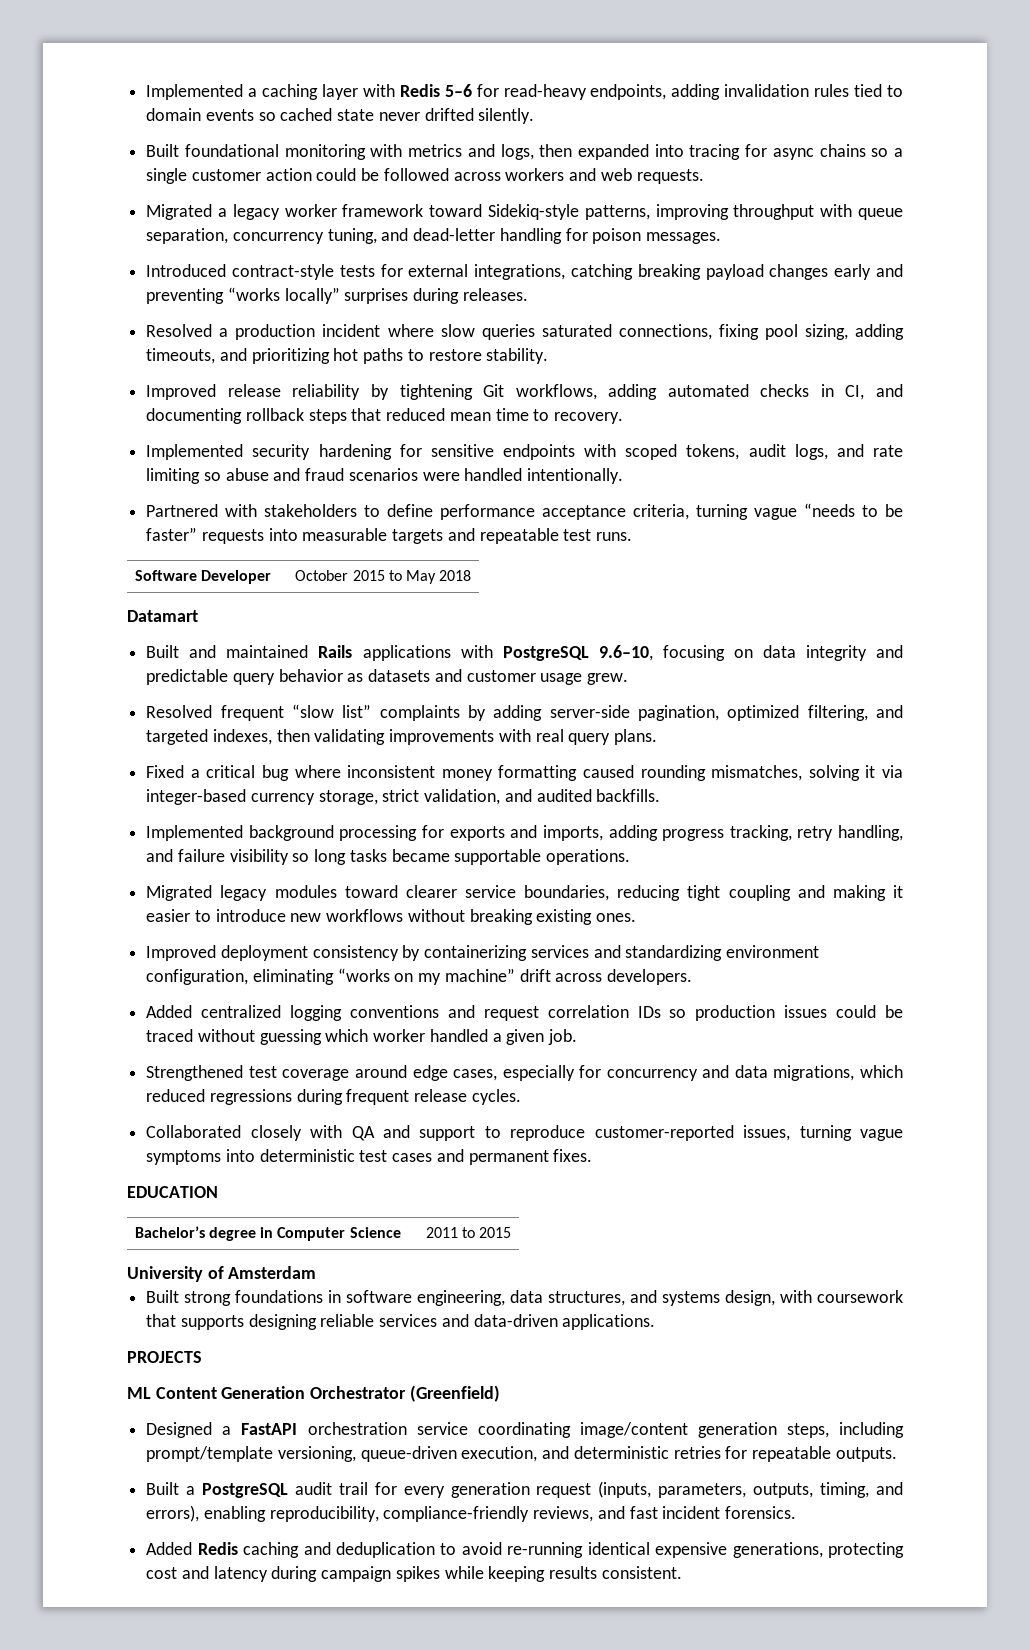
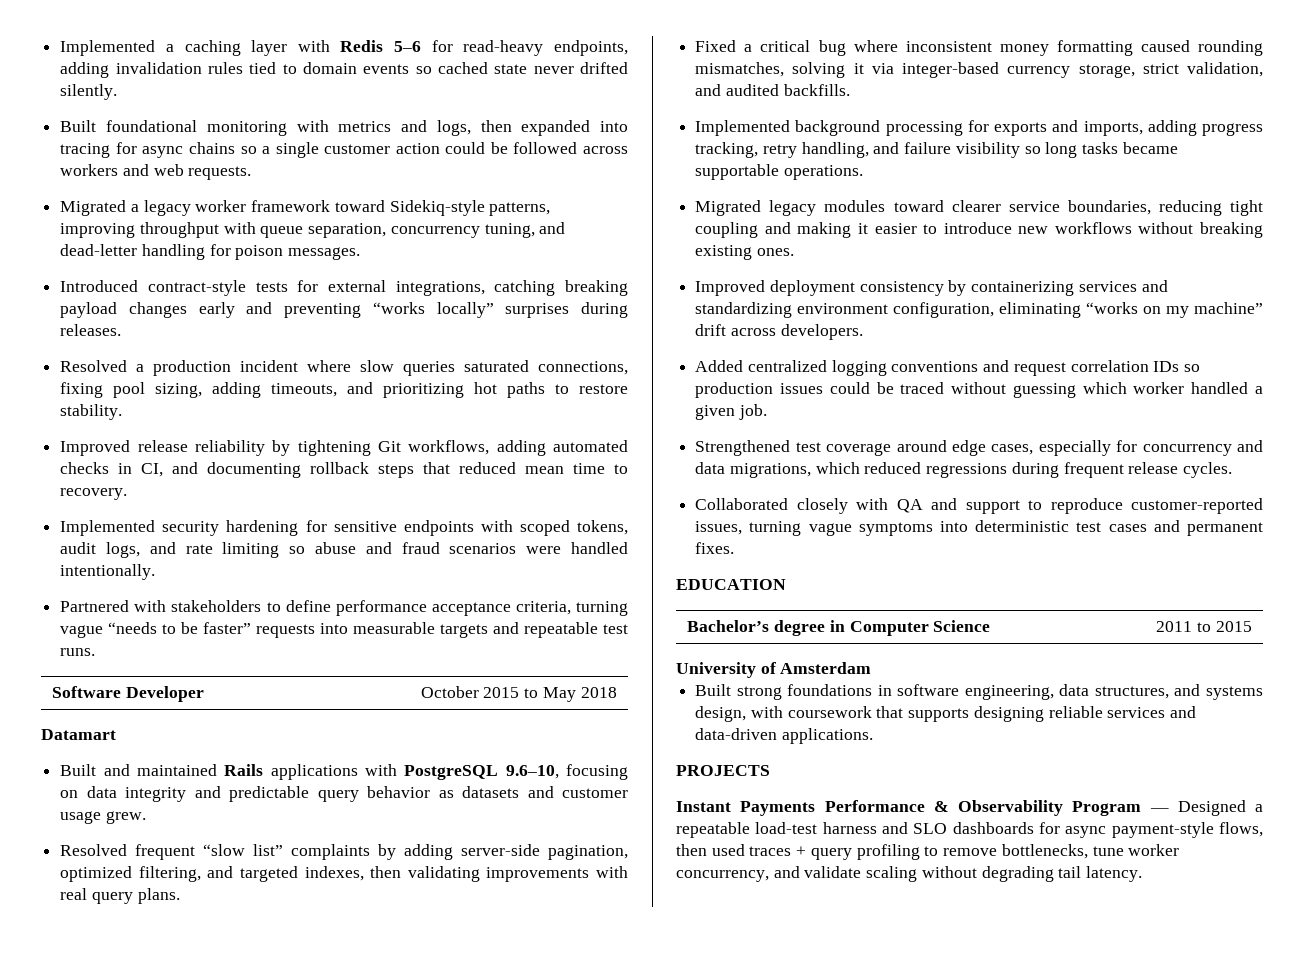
[127,1385,500,1402] [146,1422,905,1438] [146,1446,897,1462] [146,1481,904,1498] [146,1505,797,1522] [146,1542,904,1558] [146,1566,682,1582] ML Content Generation Orchestrator (Greenfield) // Designed a FastAPI orchestration service coordinating image/content generation steps, including prompt/template versioning, queue-driven execution, and deterministic retries for repeatable outputs. // Built a PostgreSQL audit trail for every generation request (inputs, parameters, outputs, timing, and errors), enabling reproducibility, compliance-friendly reviews, and fast incident forensics. // Added Redis caching and deduplication to avoid re-running identical expensive generations, protecting cost and latency during campaign spikes while keeping results consistent. -> [676,800,1263,816] [676,822,1263,838] [676,844,1180,860] [676,866,1143,882] Instant Payments Performance & Observability Program — Designed a repeatable load-test harness and SLO dashboards for async payment-style flows, then used traces + query profiling to remove bottlenecks, tune worker concurrency, and validate scaling without degrading tail latency.

